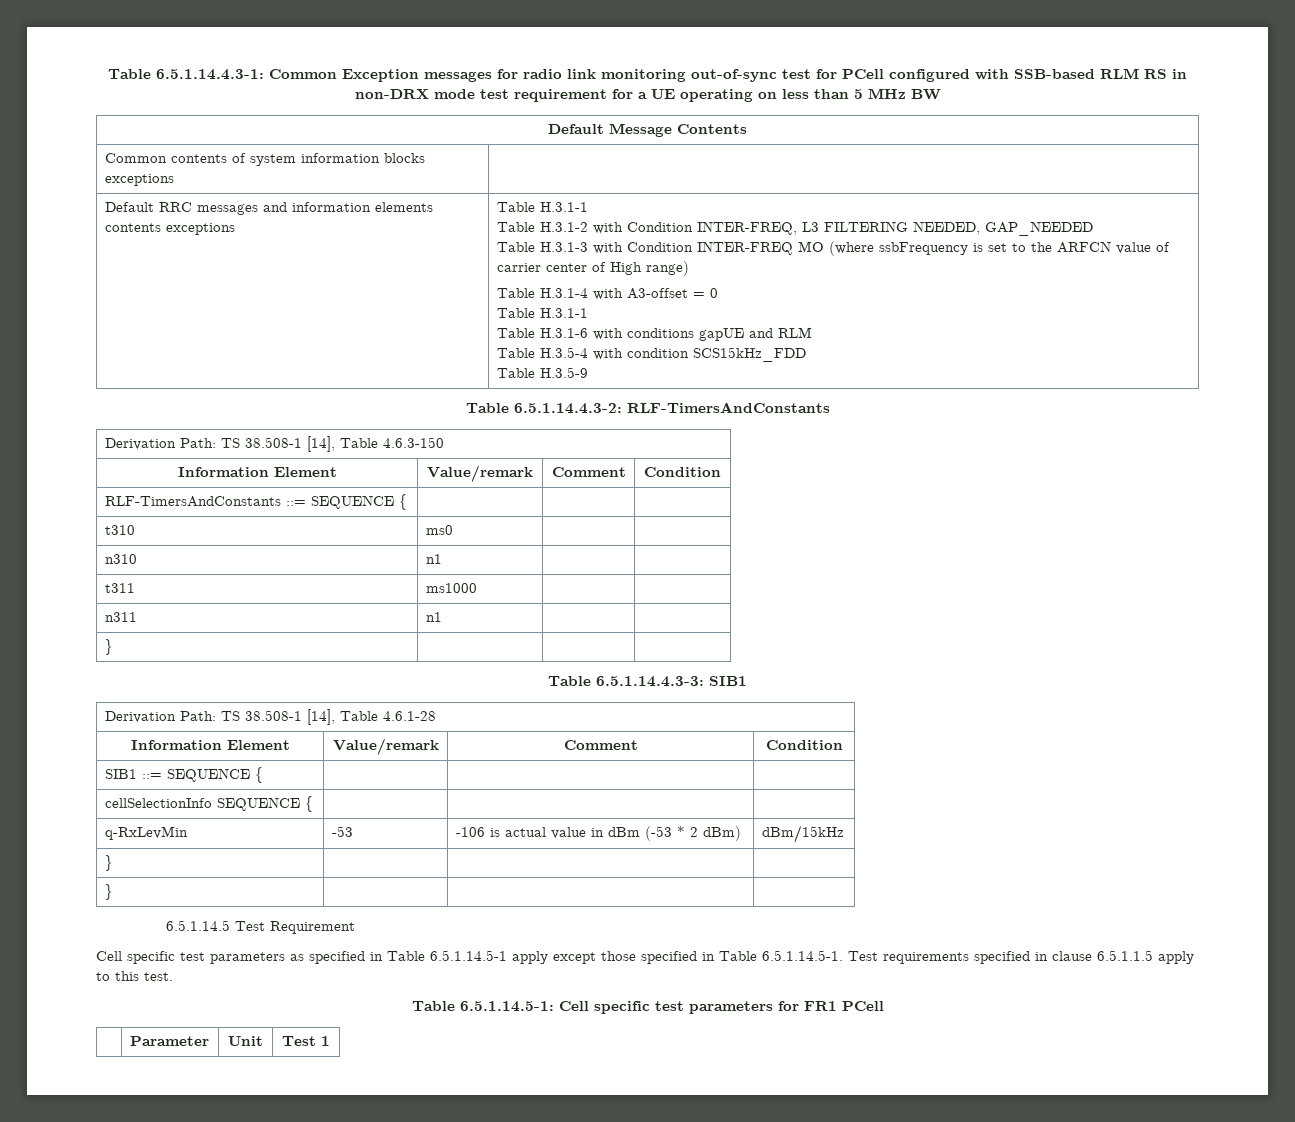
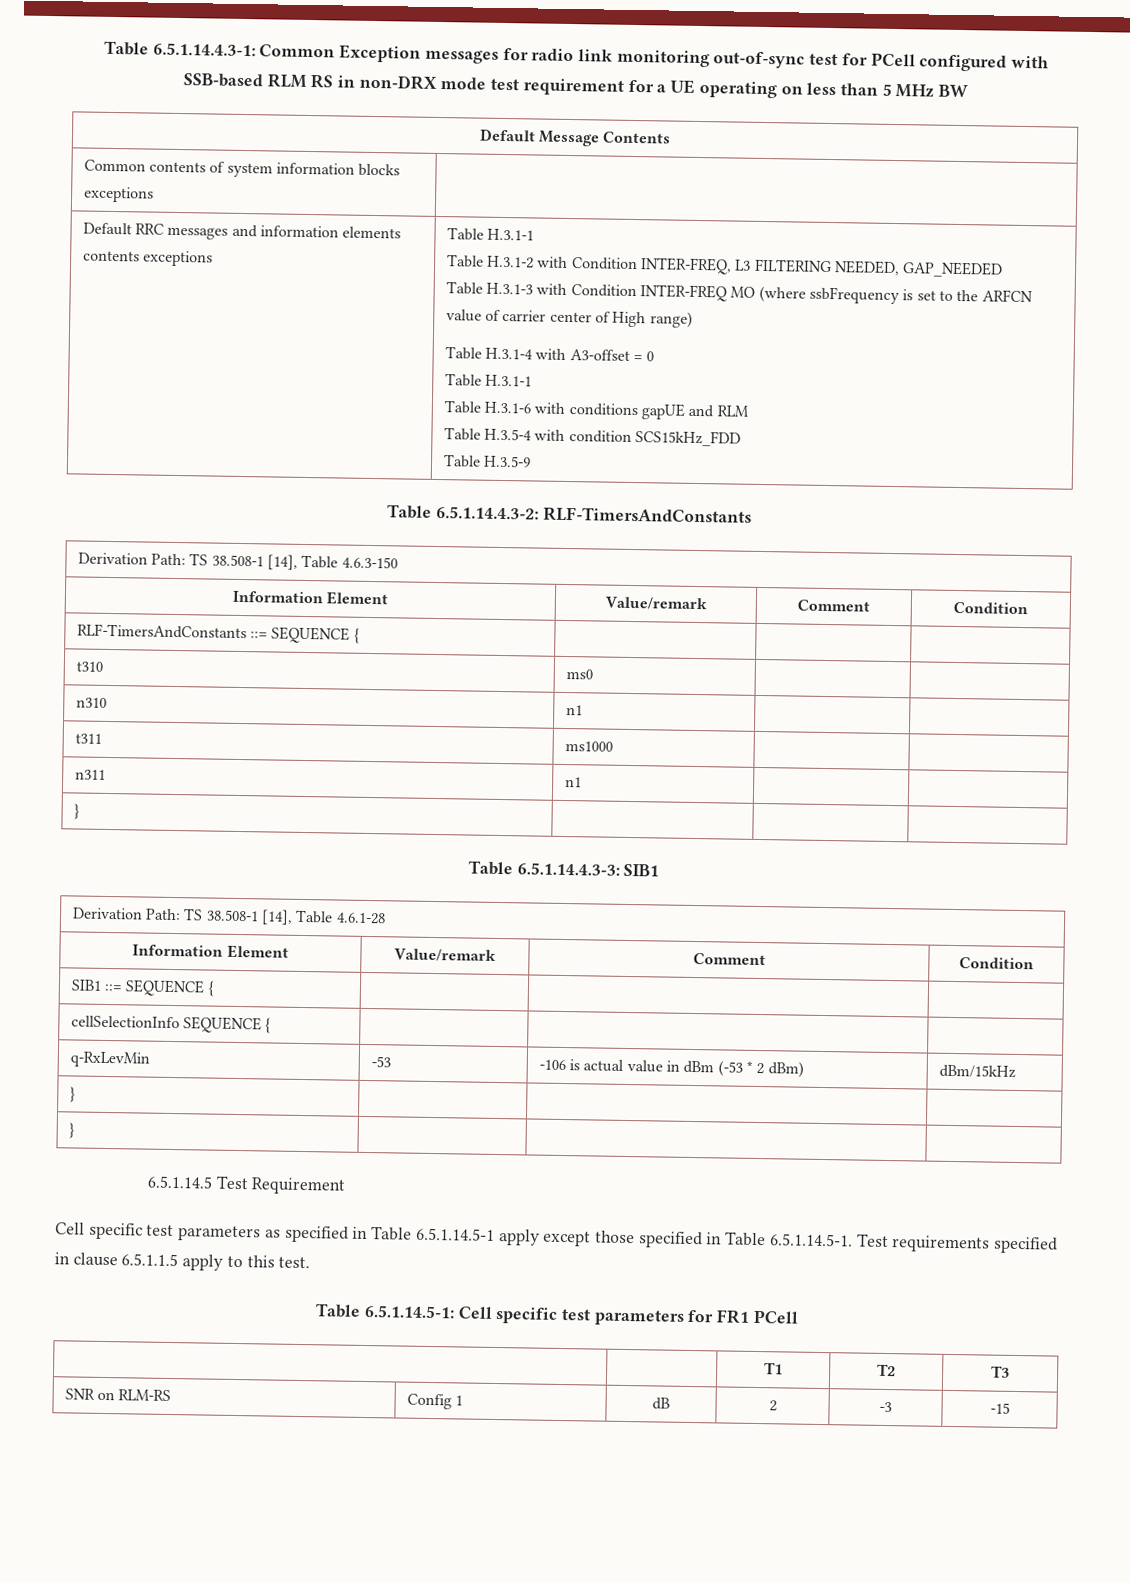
[129,1036,209,1046] [228,1036,263,1046] [282,1036,330,1046] Parameter | Unit | Test 1 -> [764,1362,783,1375] [877,1363,896,1377] [991,1365,1010,1378] [64,1388,172,1402] [406,1393,464,1410] [652,1397,670,1410] [768,1400,777,1412] [879,1401,892,1413] [989,1402,1010,1414] | T1 | T2 | T3 // SNR on RLM-RS | Config 1 | dB | 2 | -3 | -15

